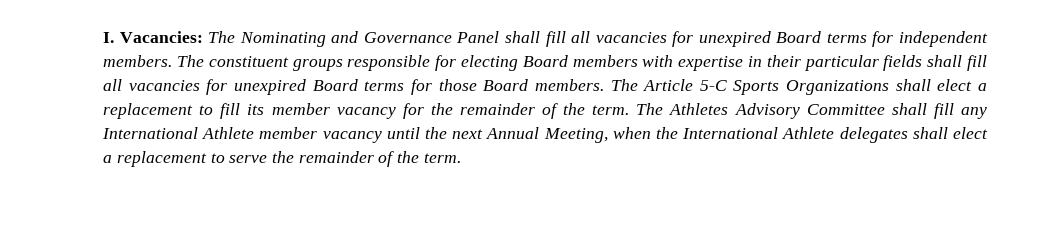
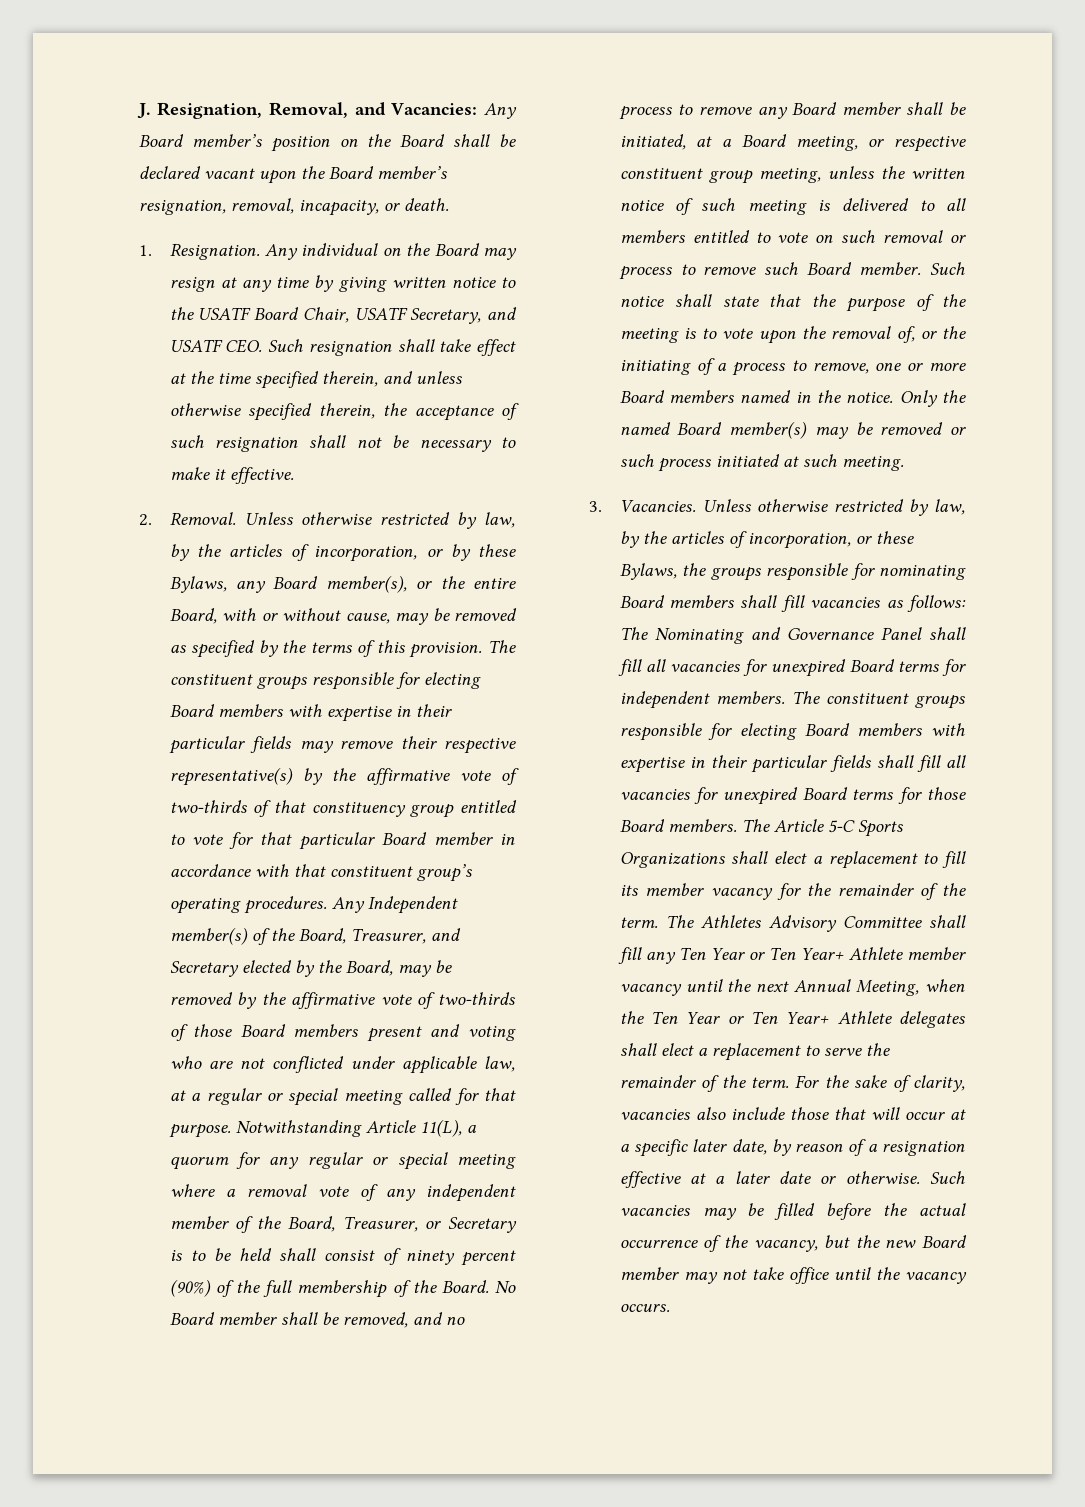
[103,31,203,43] I. Vacancies: -> [136,102,517,119] [138,134,516,152] [138,166,447,184] [138,198,449,216] [138,243,517,260] [169,275,517,292] [169,307,517,324] [169,339,516,356] [169,371,462,389] [169,403,519,421] [169,435,516,452] [169,467,294,484] [138,512,515,529] [169,544,516,562] [169,575,516,593] [169,608,517,625] [169,640,517,658] [169,672,481,690] [169,704,452,722] [168,736,516,754] [169,767,519,786] [169,800,517,818] [169,832,515,850] [169,864,472,882] [169,896,458,914] [169,927,461,945] [169,960,452,977] [169,992,515,1009] [169,1024,516,1042] [169,1056,515,1074] [169,1088,517,1106] [168,1119,477,1138] [169,1152,516,1170] [169,1184,516,1202] [169,1216,517,1233] [169,1248,517,1266] [169,1279,517,1298] [169,1312,465,1328] [618,102,966,120] [619,134,966,152] [619,166,965,184] [619,198,966,215] [619,230,966,243] [618,262,965,280] [619,294,966,312] [619,326,966,344] [619,358,967,376] [619,390,966,407] [619,421,966,439] [619,454,904,472] [588,499,965,516] [619,531,914,549] [619,563,966,581] [619,595,966,612] J. Resignation, Removal, and Vacancies: Any Board member’s position on the Board shall be declared vacant upon the Board member’s resignation, removal, incapacity, or death. // 1. Resignation. Any individual on the Board may resign at any time by giving written notice to the USATF Board Chair, USATF Secretary, and USATF CEO. Such resignation shall take effect at the time specified therein, and unless otherwise specified therein, the acceptance of such resignation shall not be necessary to make it effective. // 2. Removal. Unless otherwise restricted by law, by the articles of incorporation, or by these Bylaws, any Board member(s), or the entire Board, with or without cause, may be removed as specified by the terms of this provision. The constituent groups responsible for electing Board members with expertise in their particular fields may remove their respective representative(s) by the affirmative vote of two-thirds of that constituency group entitled to vote for that particular Board member in accordance with that constituent group’s operating procedures. Any Independent member(s) of the Board, Treasurer, and Secretary elected by the Board, may be removed by the affirmative vote of two-thirds of those Board members present and voting who are not conflicted under applicable law, at a regular or special meeting called for that purpose. Notwithstanding Article 11(L), a quorum for any regular or special meeting where a removal vote of any independent member of the Board, Treasurer, or Secretary is to be held shall consist of ninety percent (90%) of the full membership of the Board. No Board member shall be removed, and no process to remove any Board member shall be initiated, at a Board meeting, or respective constituent group meeting, unless the written notice of such meeting is delivered to all members entitled to vote on such removal or process to remove such Board member. Such notice shall state that the purpose of the meeting is to vote upon the removal of, or the initiating of a process to remove, one or more Board members named in the notice. Only the named Board member(s) may be removed or such process initiated at such meeting. // 3. Vacancies. Unless otherwise restricted by law, by the articles of incorporation, or these Bylaws, the groups responsible for nominating Board members shall fill vacancies as follows:
[102,127,199,139] International -> [678,947,844,960] Ten Year or Ten Year+
[682,127,779,139] International -> [651,1011,830,1024] Ten Year or Ten Year+
(461, 158) none -> [795,1075,966,1092] [619,1107,967,1120] [619,1139,966,1157] [619,1171,965,1188] [619,1203,966,1220] [619,1235,967,1252] [619,1267,967,1284] [619,1304,670,1312] For the sake of clarity, vacancies also include those that will occur at a specific later date, by reason of a resignation effective at a later date or otherwise. Such vacancies may be filled before the actual occurrence of the vacancy, but the new Board member may not take office until the vacancy occurs.

